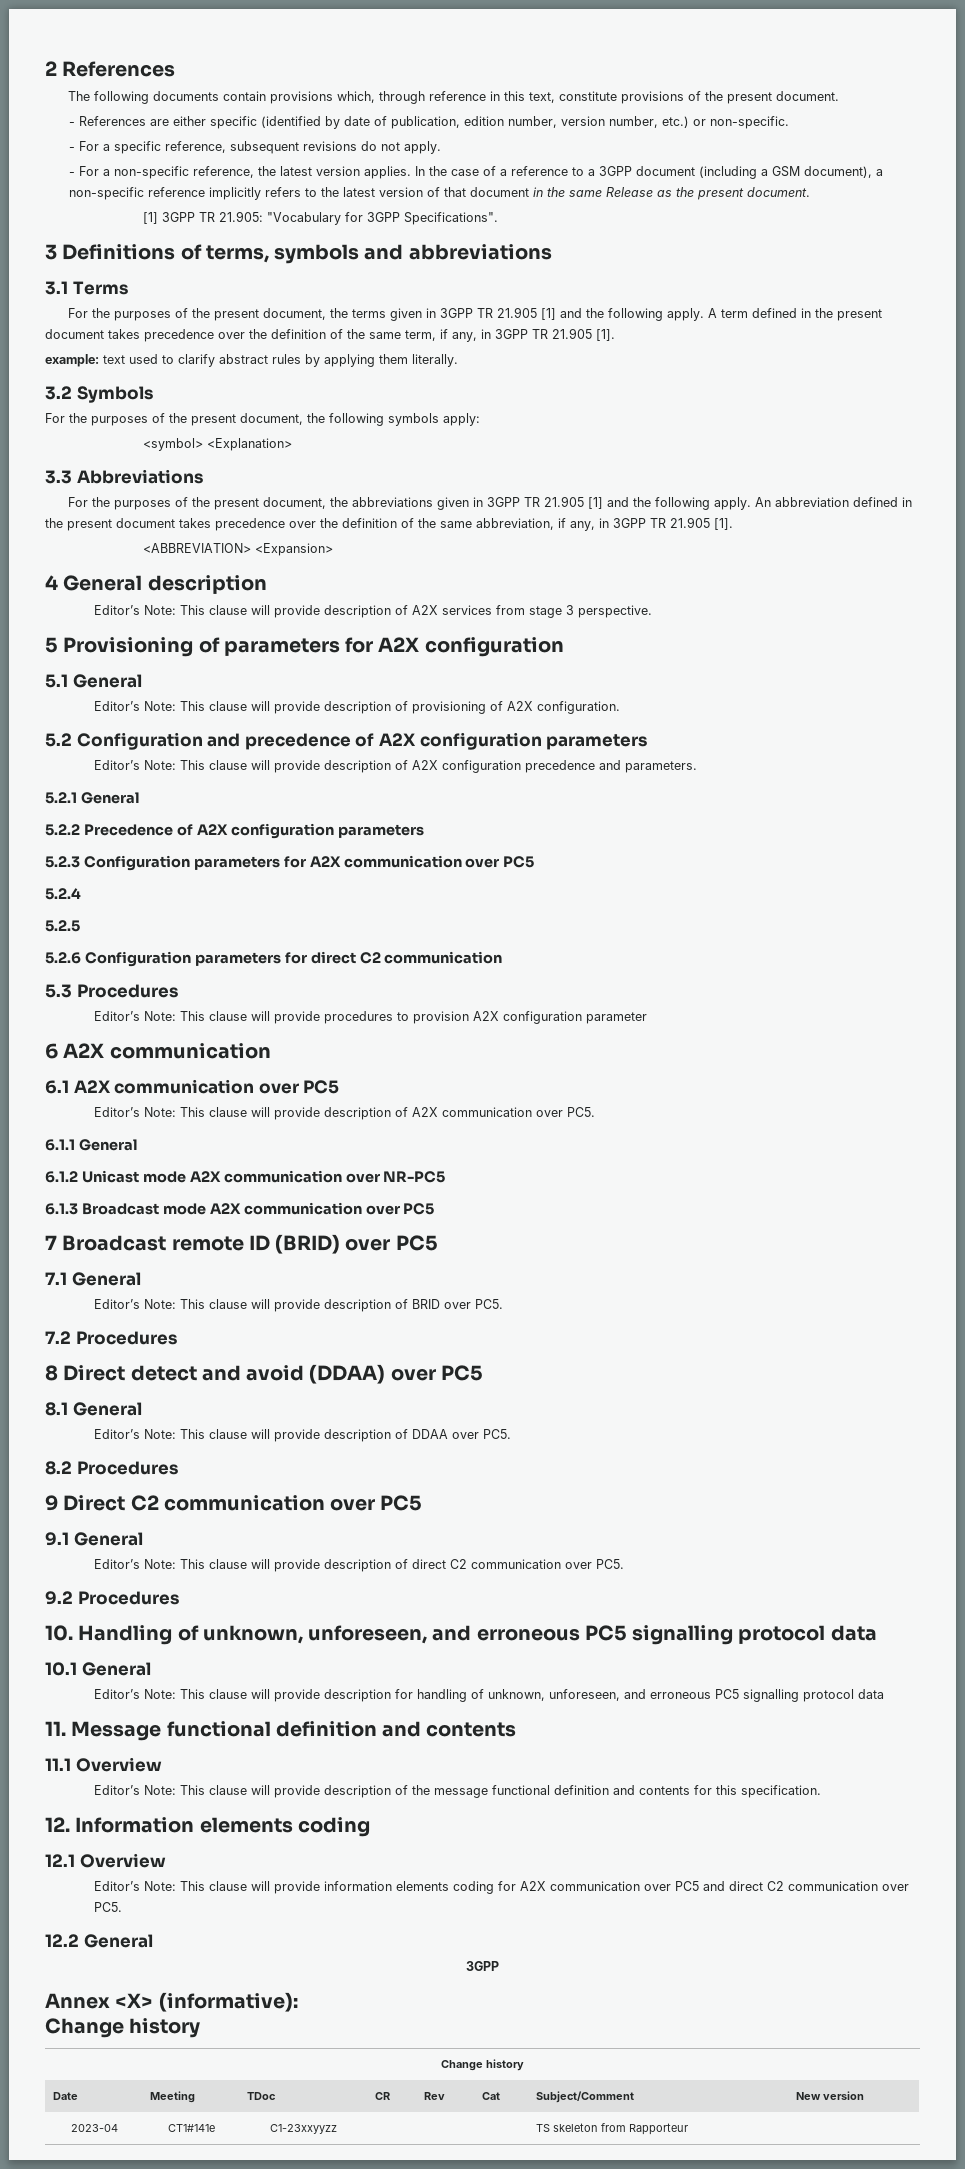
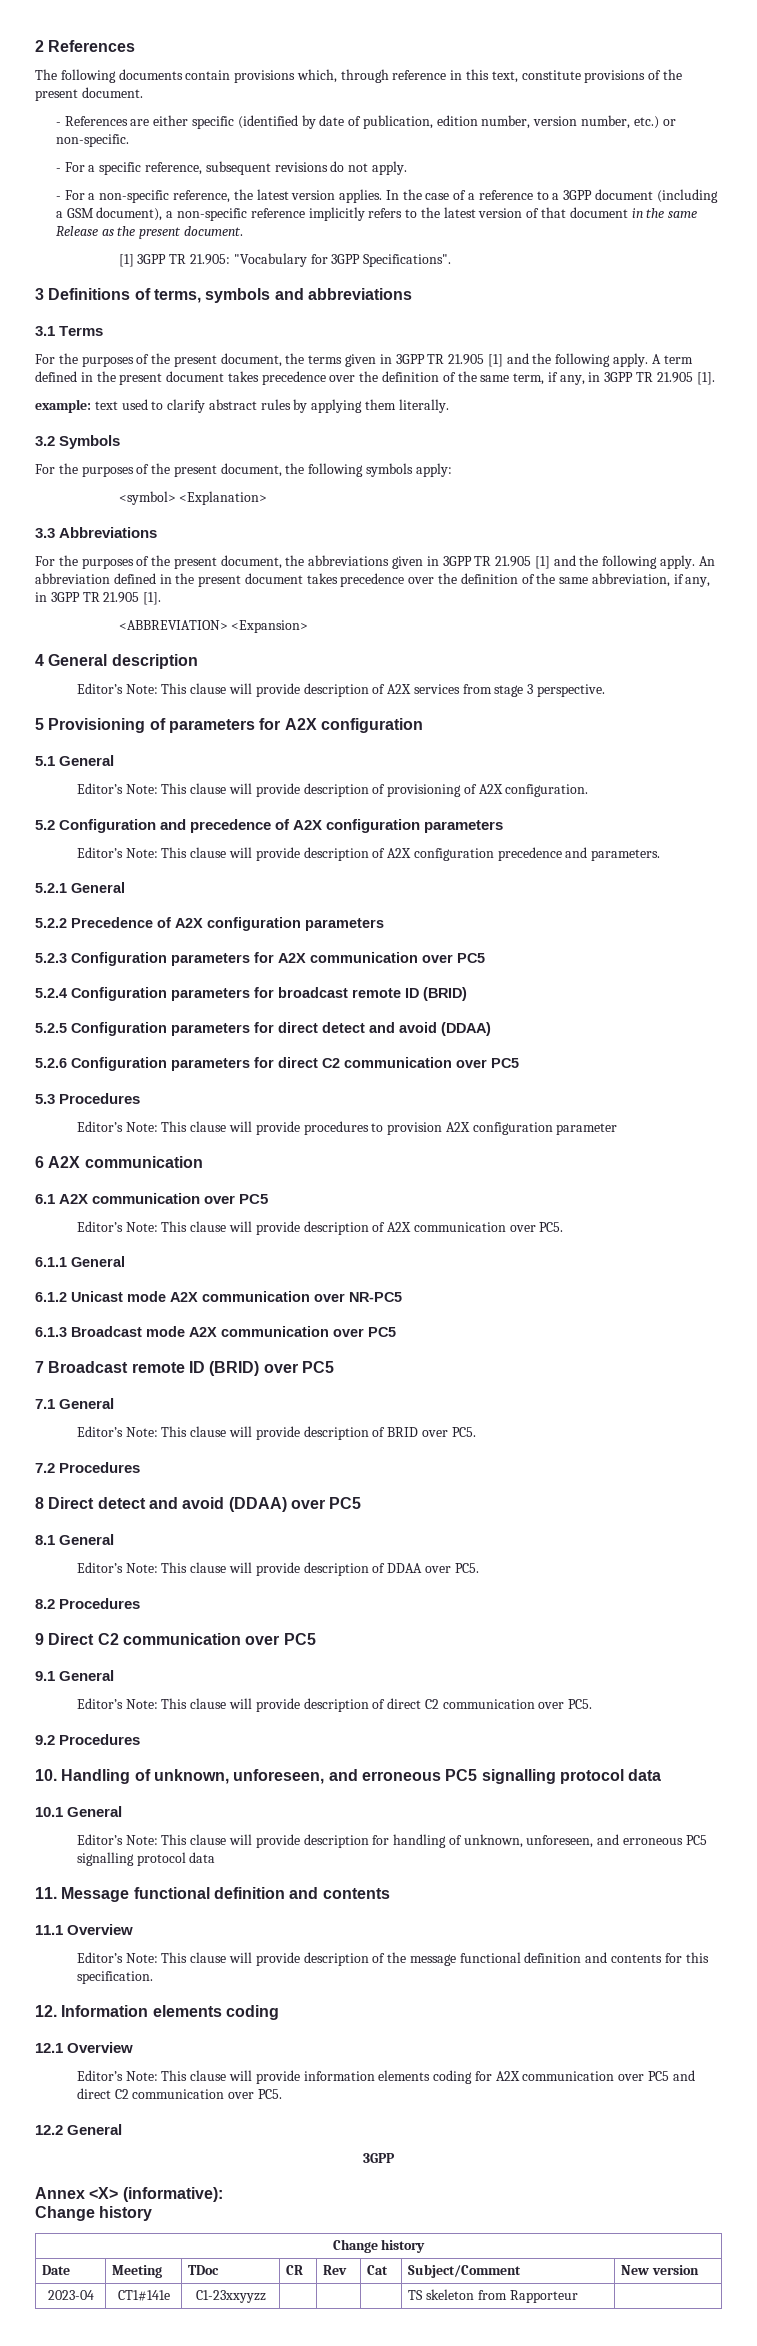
[45,920,80,932] // 5.2.5 -> [71,987,467,1001] [35,1022,491,1036] Configuration parameters for broadcast remote ID (BRID) // 5.2.5 Configuration parameters for direct detect and avoid (DDAA)
(503, 957) none -> [456,1058,519,1068] over PC5

